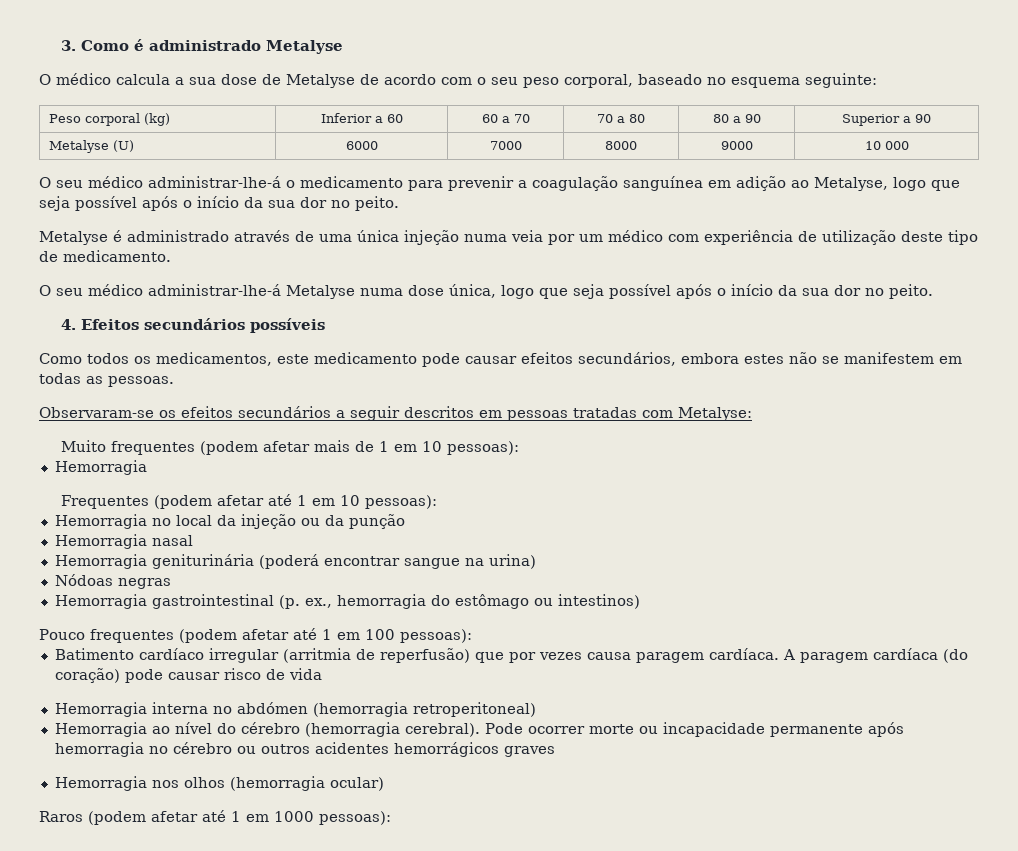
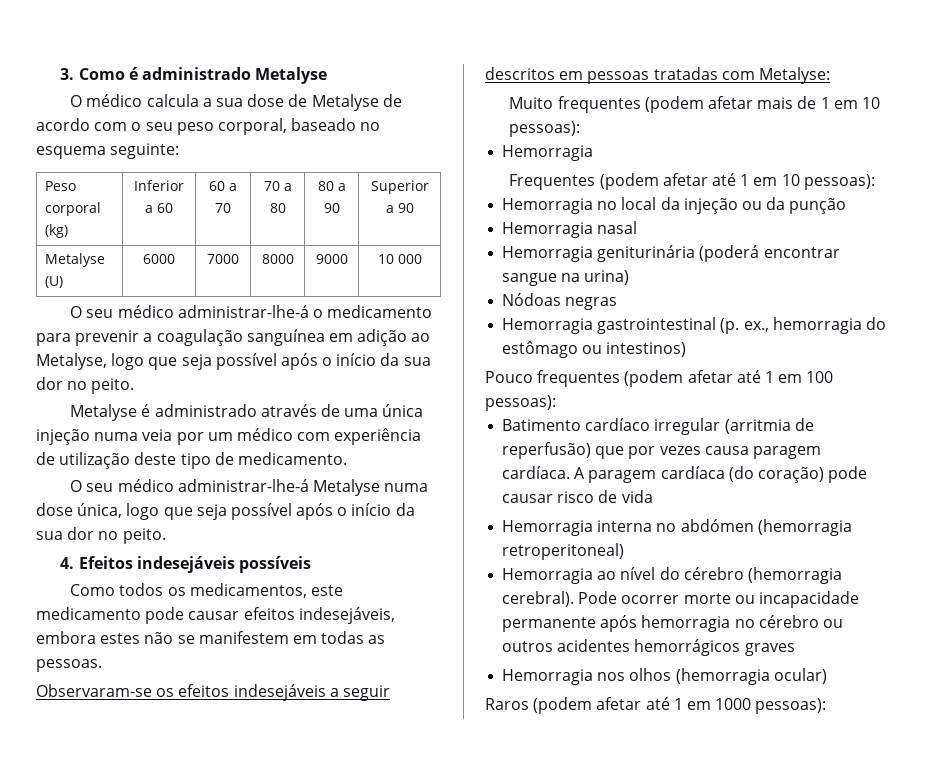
[144,318,246,330] secundários -> [136,556,235,573] indesejáveis
[578,352,676,366] secundários, -> [298,607,395,624] indesejáveis,
[238,406,331,418] secundários -> [233,684,326,701] indesejáveis

